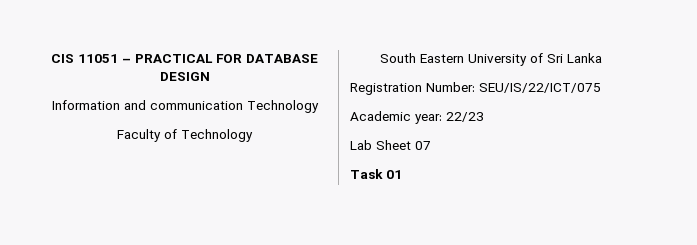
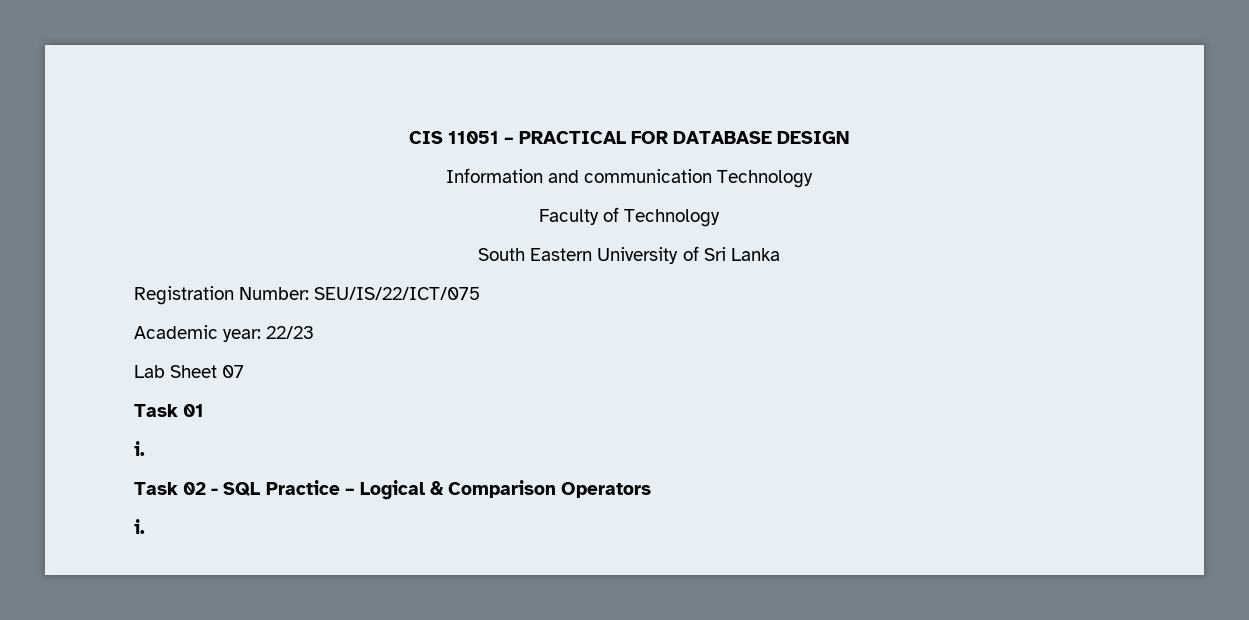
(402, 174) none -> [134,441,145,456] [134,480,652,500] [134,519,145,534] // i. // Task 02 - SQL Practice – Logical & Comparison Operators // i.

